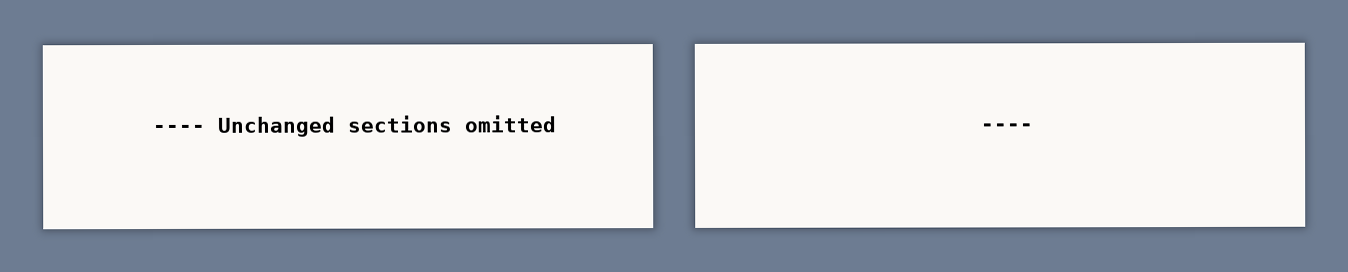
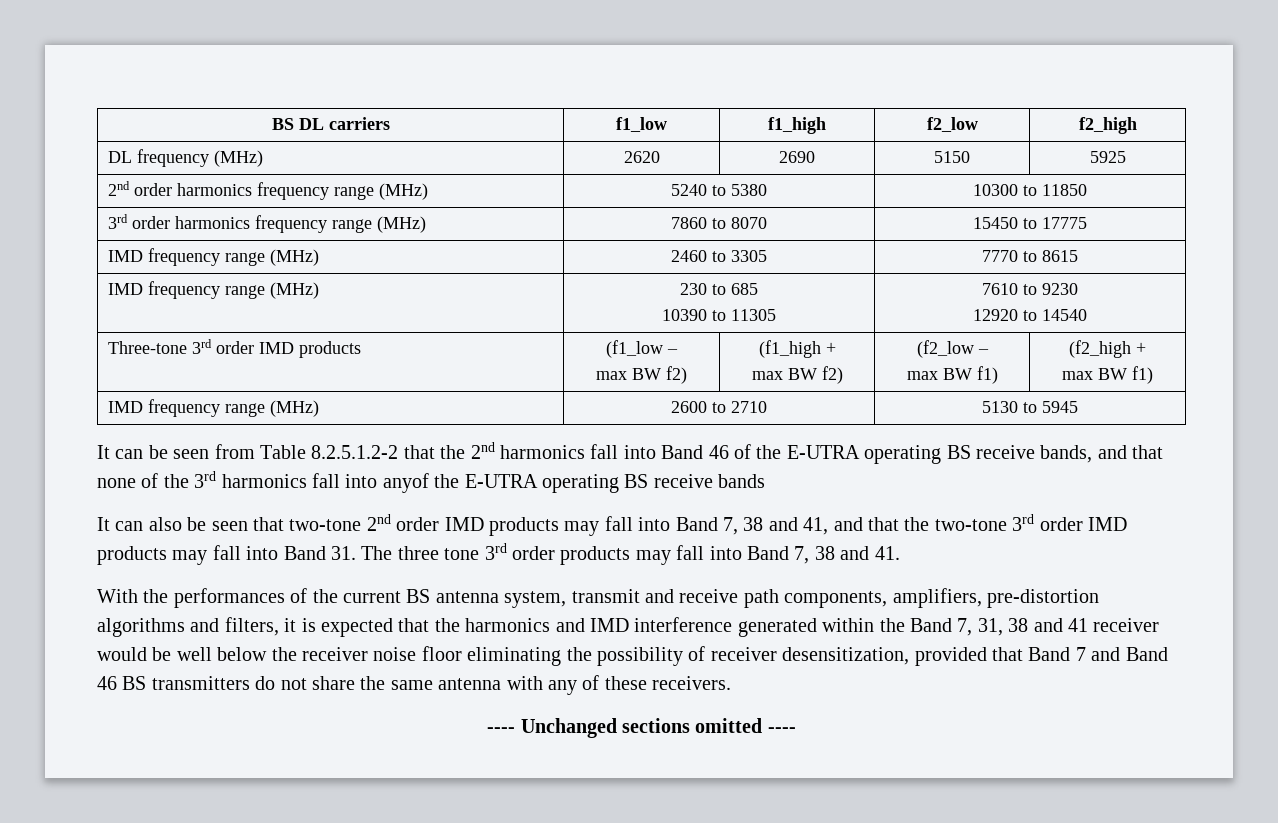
(152, 129) none -> [271,117,390,130] [616,117,667,132] [768,117,826,134] [926,117,978,132] [1078,117,1137,134] [107,149,263,167] [623,151,660,163] [779,151,815,163] [934,151,970,163] [1089,151,1126,163] [107,181,428,200] [671,184,767,196] [973,184,1087,196] [107,214,426,233] [671,217,767,229] [973,217,1087,229] [107,248,319,266] [671,250,767,262] [982,250,1078,262] [107,281,319,299] [680,283,758,295] [662,309,776,321] [982,283,1078,295] [973,309,1087,321] [107,339,361,358] [606,340,678,358] [596,366,687,384] [758,340,836,358] [751,366,843,384] [916,340,989,358] [906,366,998,384] [1069,340,1146,358] [1062,366,1153,384] [107,399,319,417] [671,401,767,413] [982,401,1078,413] [97,442,1164,464] [97,471,766,493] [97,514,1127,536] [97,543,900,565] [97,588,1099,608] [97,617,1160,637] [97,646,1168,666] [97,675,732,695] BS DL carriers | f1_low | f1_high | f2_low | f2_high // DL frequency (MHz) | 2620 | 2690 | 5150 | 5925 // 2nd order harmonics frequency range (MHz) | 5240 to 5380 | 10300 to 11850 // 3rd order harmonics frequency range (MHz) | 7860 to 8070 | 15450 to 17775 // IMD frequency range (MHz) | 2460 to 3305 | 7770 to 8615 // IMD frequency range (MHz) | 230 to 685 // 10390 to 11305 | 7610 to 9230 // 12920 to 14540 // Three-tone 3rd order IMD products | (f1_low – // max BW f2) | (f1_high + // max BW f2) | (f2_low – // max BW f1) | (f2_high + // max BW f1) // IMD frequency range (MHz) | 2600 to 2710 | 5130 to 5945 // It can be seen from Table 8.2.5.1.2-2 that the 2nd harmonics fall into Band 46 of the E-UTRA operating BS receive bands, and that none of the 3rd harmonics fall into anyof the E-UTRA operating BS receive bands // It can also be seen that two-tone 2nd order IMD products may fall into Band 7, 38 and 41, and that the two-tone 3rd order IMD products may fall into Band 31. The three tone 3rd order products may fall into Band 7, 38 and 41. // With the performances of the current BS antenna system, transmit and receive path components, amplifiers, pre-distortion algorithms and filters, it is expected that the harmonics and IMD interference generated within the Band 7, 31, 38 and 41 receiver would be well below the receiver noise floor eliminating the possibility of receiver desensitization, provided that Band 7 and Band 46 BS transmitters do not share the same antenna with any of these receivers. //

